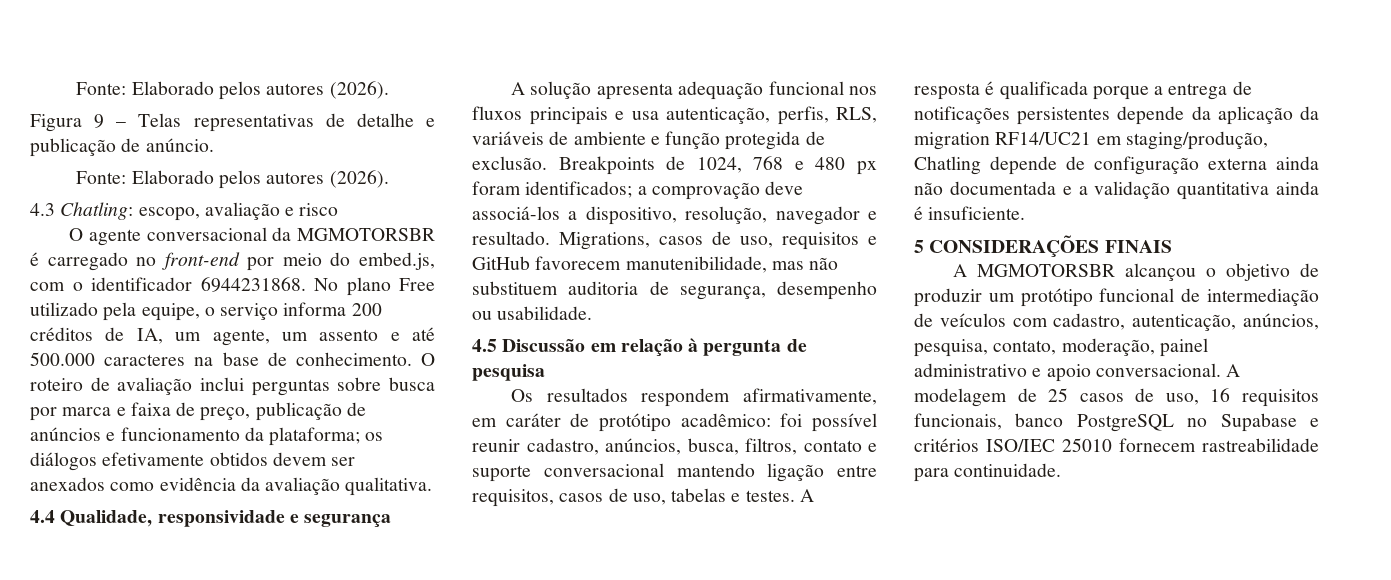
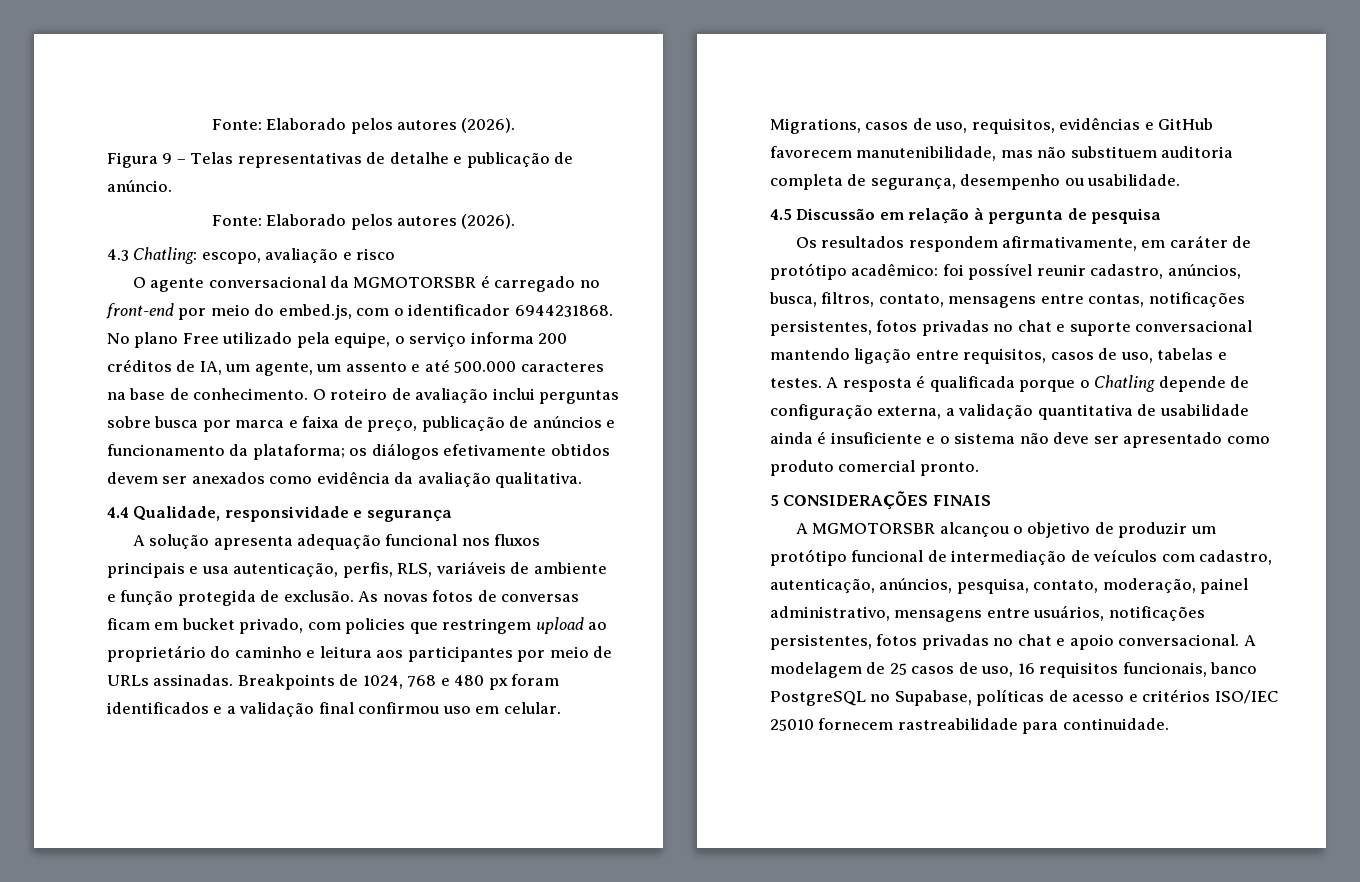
(547, 163) none -> [358,590,580,602] [107,617,608,634] [107,645,613,662] [107,674,234,686] As novas fotos de conversas ficam em bucket privado, com policies que restringem upload ao proprietário do caminho e leitura aos participantes por meio de URLs assinadas.
[525,181,804,200] [472,206,877,225] [472,231,550,245] identificados; a comprovação deve associá-los a dispositivo, resolução, navegador e resultado. -> [107,702,561,717] identificados e a validação final confirmou uso em celular.
[782,232,859,250] requisitos -> [971,117,1141,134] requisitos, evidências
(639, 288) none -> [770,174,843,190] completa
[803,440,862,452] contato -> [878,292,1245,308] [770,320,1052,336] contato, mensagens entre contas, notificações persistentes, fotos privadas no chat
[1154,81,1252,100] [914,106,1319,125] [914,131,1268,150] [914,156,1319,175] [914,181,1319,200] [914,206,1026,220] a entrega de notificações persistentes depende da aplicação da migration RF14/UC21 em staging/produção, Chatling depende de configuração externa ainda não documentada e a validação quantitativa ainda é insuficiente. -> [1079,375,1250,392] [770,404,1249,420] [770,431,1270,448] [770,460,979,476] o Chatling depende de configuração externa, a validação quantitativa de usabilidade ainda é insuficiente e o sistema não deve ser apresentado como produto comercial pronto.
[914,363,1027,377] administrativo -> [770,605,1205,622] [770,634,1052,650] administrativo, mensagens entre usuários, notificações persistentes, fotos privadas no chat
[1220,413,1297,432] Supabase -> [894,689,1125,706] Supabase, políticas de acesso

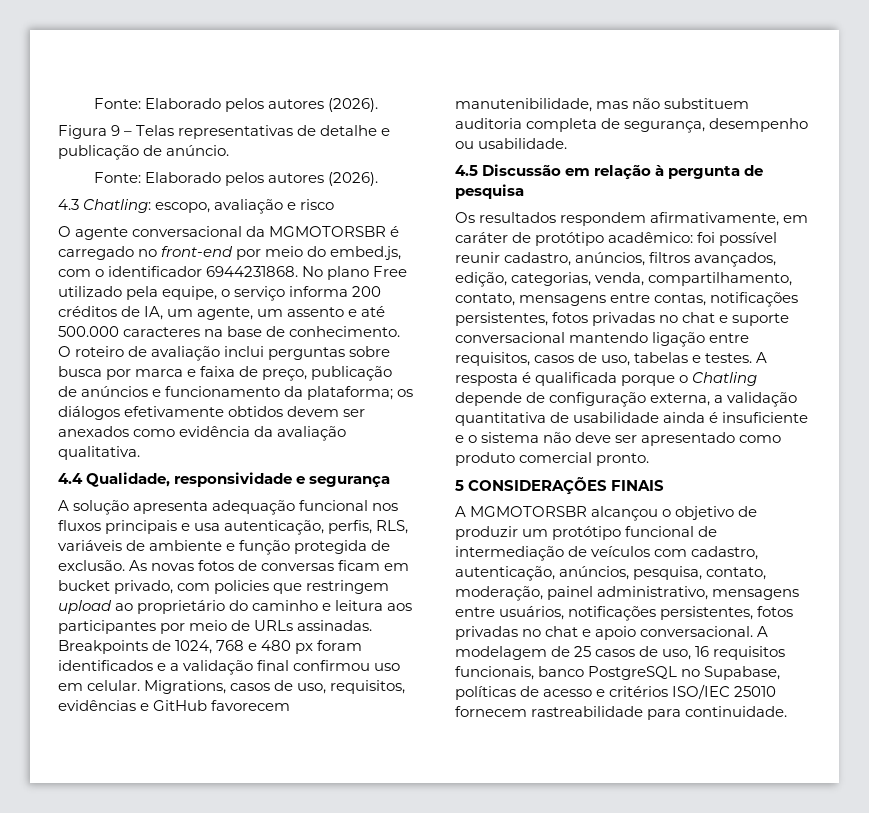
[769,292,875,307] busca, filtros, -> [649,252,777,267] [455,272,793,287] filtros avançados, edição, categorias, venda, compartilhamento,

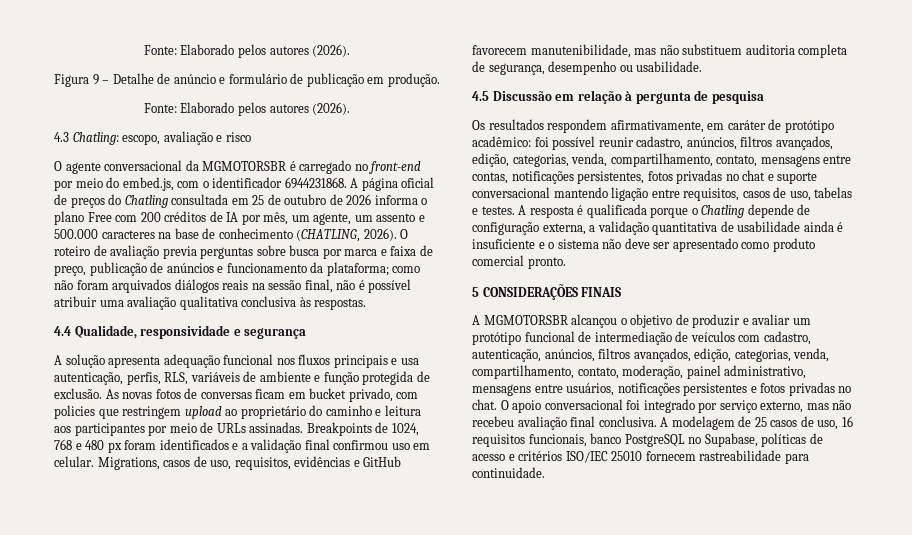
[136,125,391,139] [58,145,230,160] Telas representativas de detalhe e publicação de anúncio. -> [112,73,440,87] Detalhe de anúncio e formulário de publicação em produção.
[302,266,408,280] [58,286,382,301] [58,306,164,320] No plano Free utilizado pela equipe, o serviço informa 200 créditos de IA, -> [350,177,435,191] [54,194,428,208] [54,211,289,225] A página oficial de preços do Chatling consultada em 25 de outubro de 2026 informa o plano Free com 200 créditos de IA por mês,
[361,306,386,317] até -> (425, 218) none
[289,326,401,337] conhecimento. -> [218,228,397,242] conhecimento (CHATLING, 2026).
[224,346,265,357] inclui -> [162,246,197,259] previa
[397,389,414,397] [58,406,366,420] [58,426,347,441] [58,446,140,460] os diálogos efetivamente obtidos devem ser anexados como evidência da avaliação qualitativa. -> [392,266,421,273] [54,279,412,293] [54,296,367,310] como não foram arquivados diálogos reais na sessão final, não é possível atribuir uma avaliação qualitativa conclusiva às respostas.
(518, 533) none -> [742,314,791,325] e avaliar
[633,566,703,580] pesquisa, -> [598,348,830,362] [472,365,574,379] filtros avançados, edição, categorias, venda, compartilhamento,
[660,606,794,620] [455,626,754,640] persistentes, fotos privadas no chat e apoio conversacional. -> [683,382,852,396] [472,399,852,413] [472,416,657,430] persistentes e fotos privadas no chat. O apoio conversacional foi integrado por serviço externo, mas não recebeu avaliação final conclusiva.

